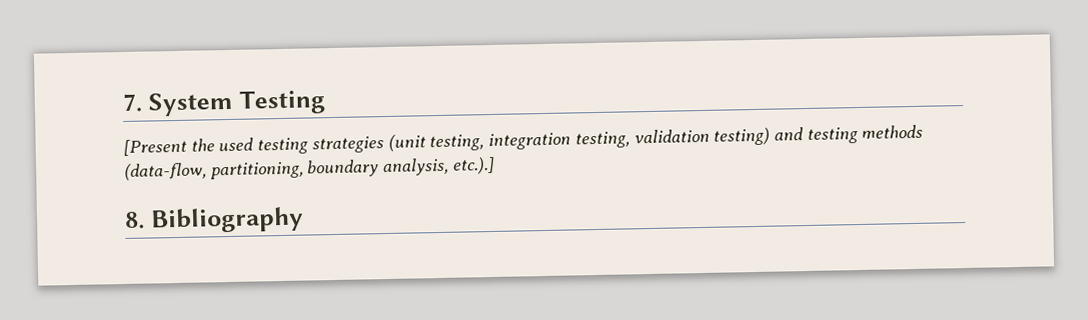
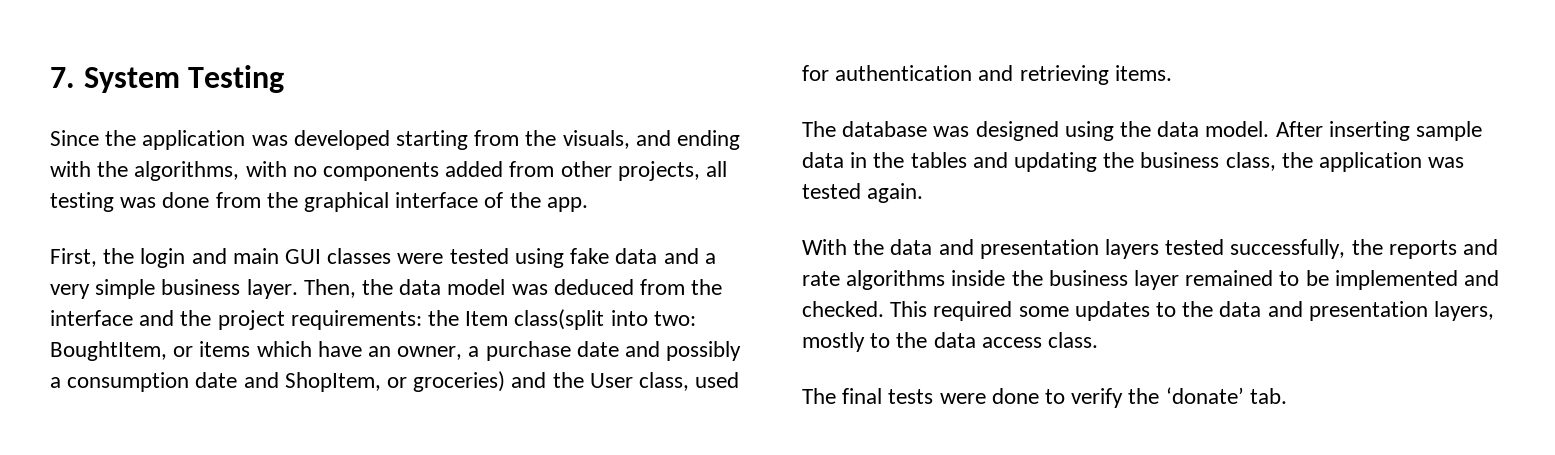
[123,124,924,156] [123,156,495,181] [124,206,304,234] [Present the used testing strategies (unit testing, integration testing, validation testing) and testing methods (data-flow, partitioning, boundary analysis, etc.).] // 8. Bibliography -> [50,130,741,150] [50,161,728,181] [50,192,588,212] [50,248,716,268] [50,279,723,299] [50,309,696,330] [50,341,742,361] [50,371,740,392] [802,65,1172,85] [802,121,1483,141] [802,152,1465,172] [802,183,924,203] [802,239,1499,259] [802,270,1500,290] [802,301,1495,321] [802,332,1099,352] [802,387,1287,408] Since the application was developed starting from the visuals, and ending with the algorithms, with no components added from other projects, all testing was done from the graphical interface of the app. // First, the login and main GUI classes were tested using fake data and a very simple business layer. Then, the data model was deduced from the interface and the project requirements: the Item class(split into two: BoughtItem, or items which have an owner, a purchase date and possibly a consumption date and ShopItem, or groceries) and the User class, used for authentication and retrieving items. // The database was designed using the data model. After inserting sample data in the tables and updating the business class, the application was tested again. // With the data and presentation layers tested successfully, the reports and rate algorithms inside the business layer remained to be implemented and checked. This required some updates to the data and presentation layers, mostly to the data access class. // The final tests were done to verify the ‘donate’ tab.

